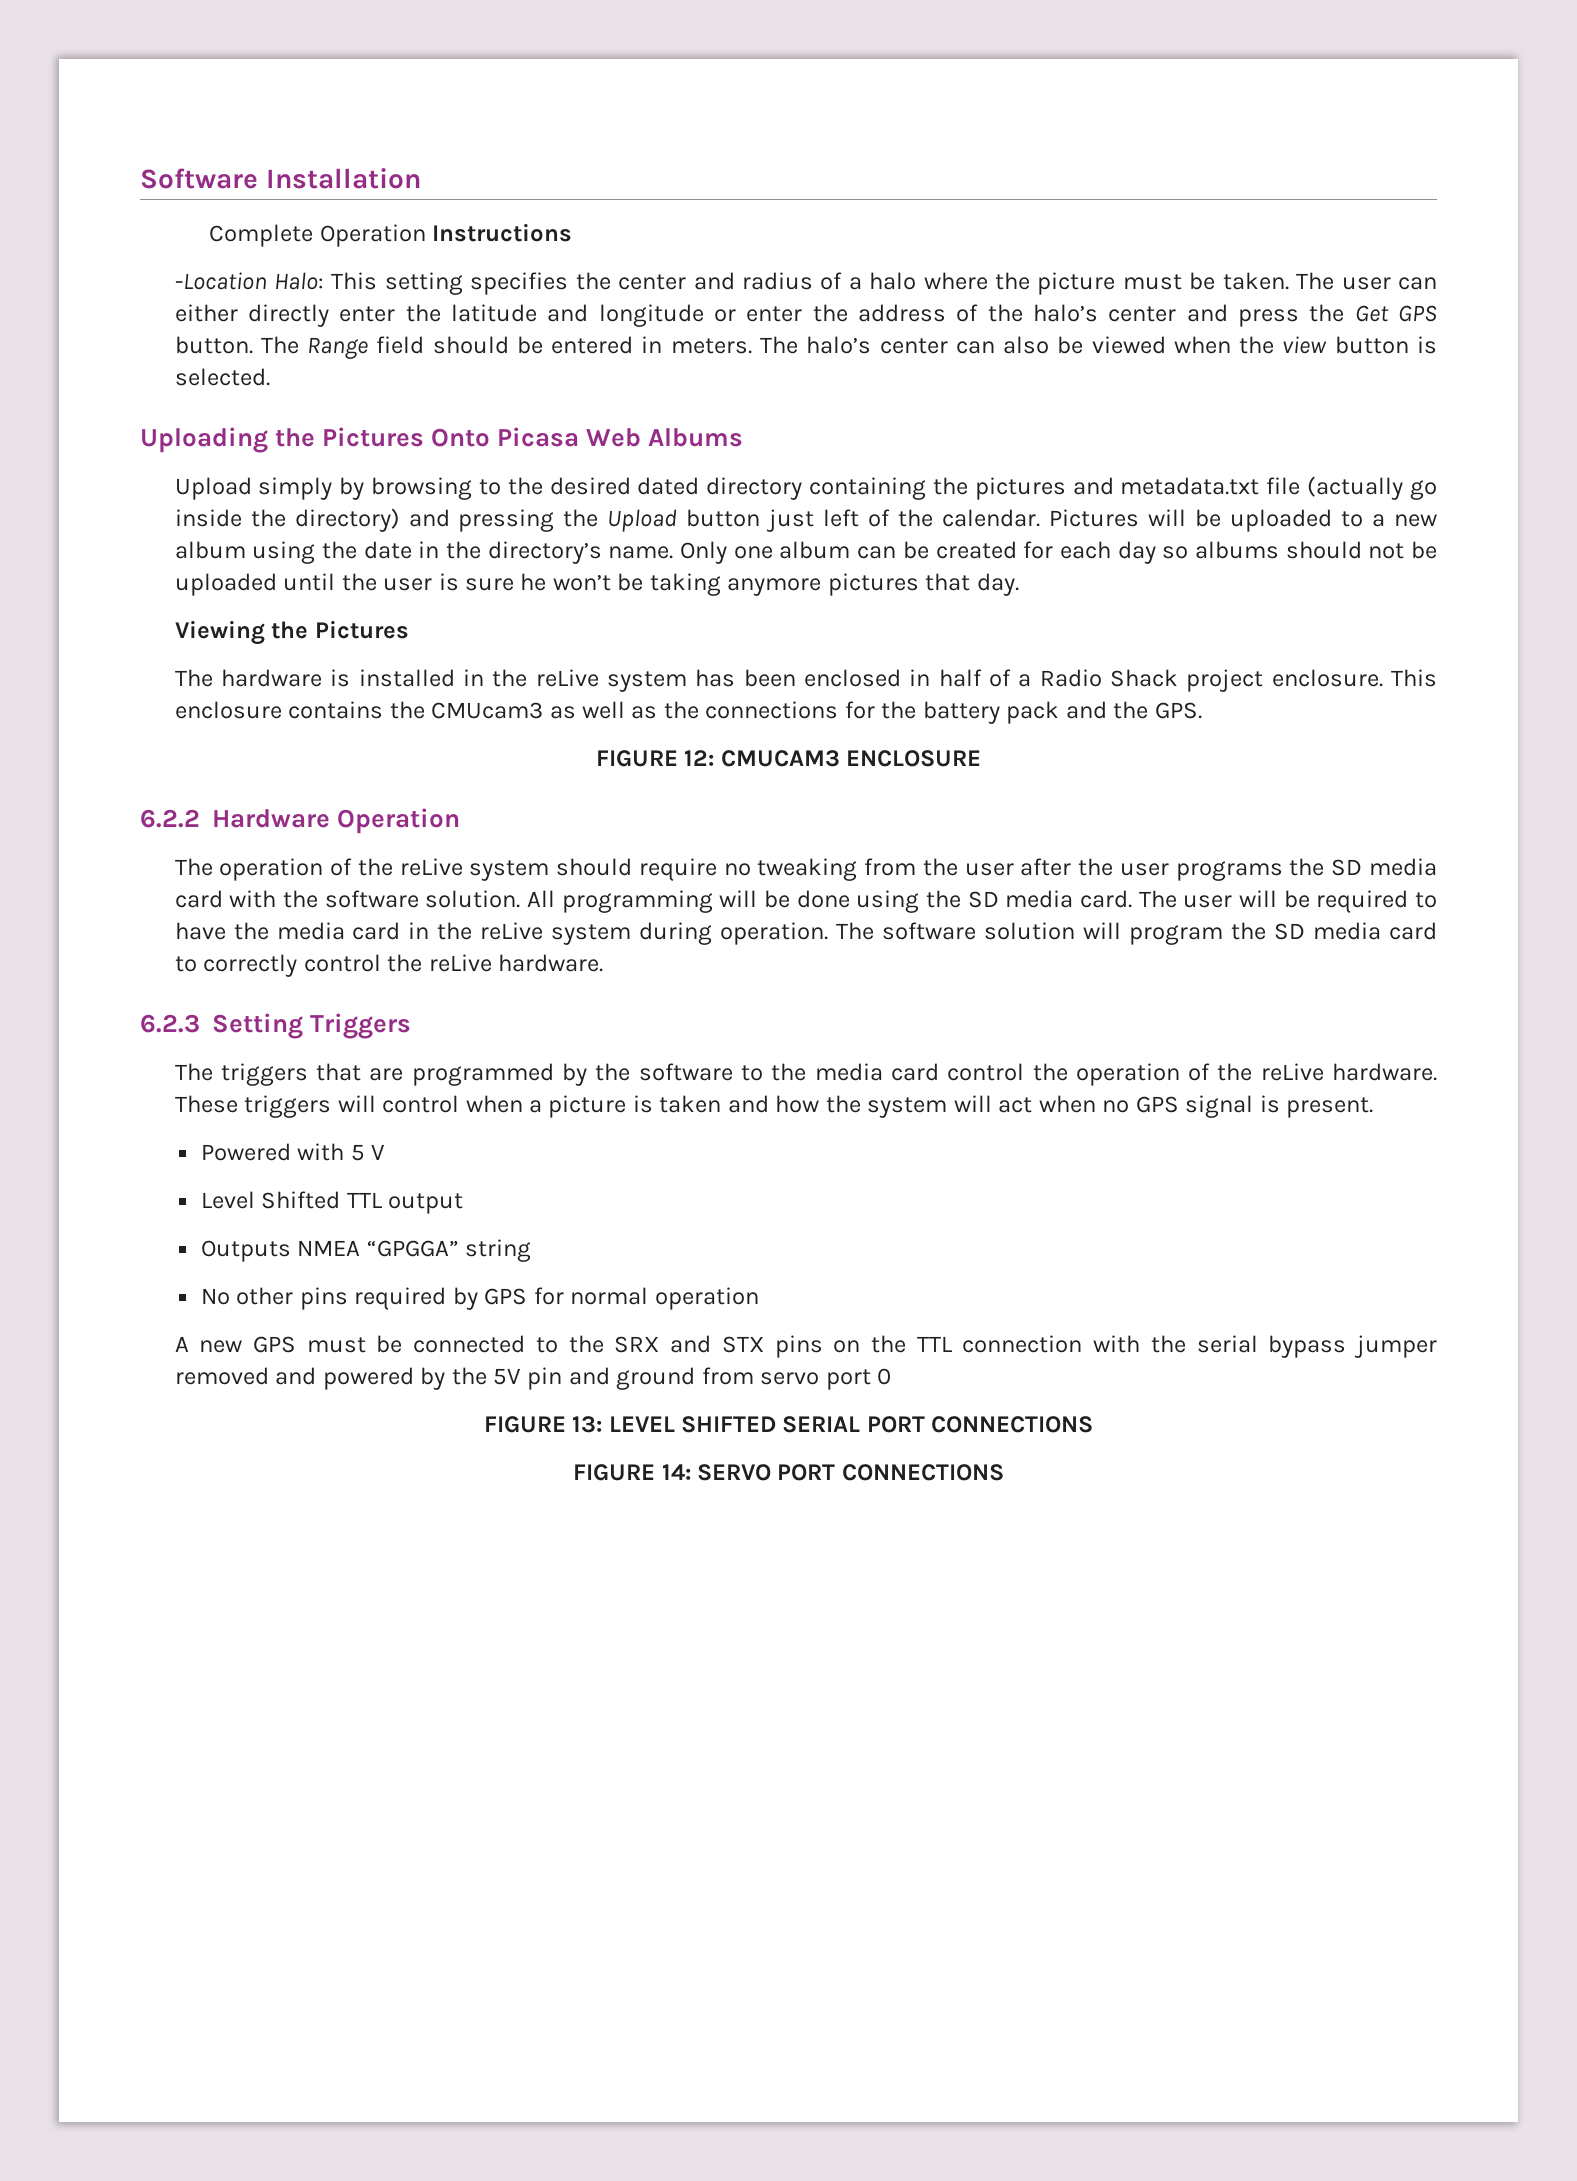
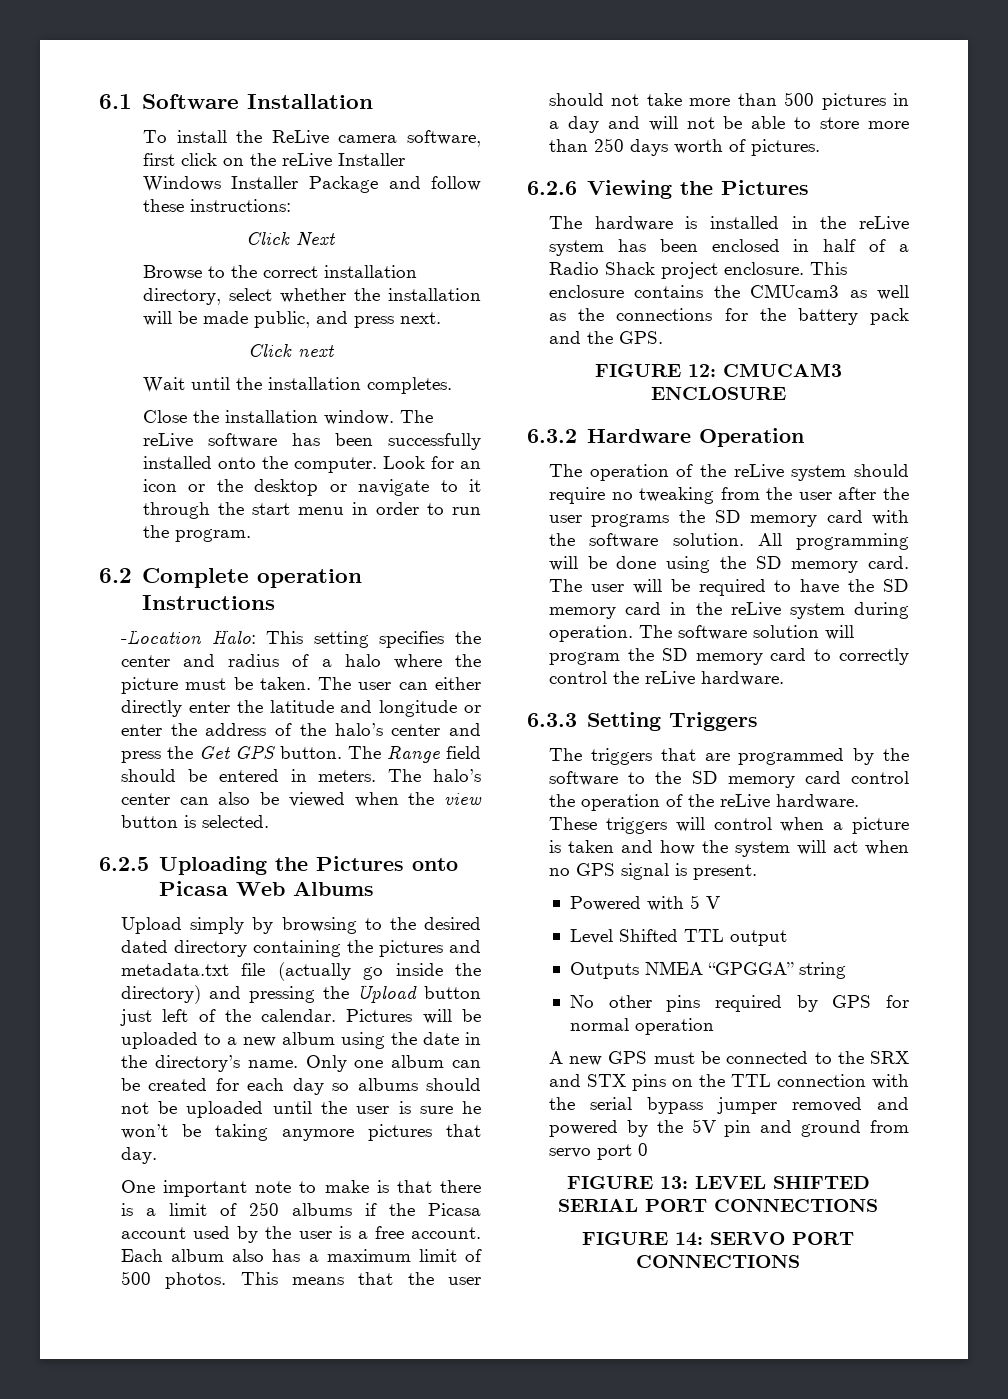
(140, 178) none -> [99,94,132,109] 6.1
[209,224,426,247] Complete Operation -> [142,130,481,147] [142,153,405,168] [142,176,481,193] [142,199,291,212] [246,232,336,247] [142,265,417,280] [142,288,481,305] [142,311,441,328] [247,344,335,357] [142,377,452,394] [142,410,433,425] [142,433,481,450] [142,456,481,473] [142,479,481,496] [142,502,481,519] [142,525,251,542] [99,568,362,588] To install the ReLive camera software, first click on the reLive Installer Windows Installer Package and follow these instructions: // Click Next // Browse to the correct installation directory, select whether the installation will be made public, and press next. // Click next // Wait until the installation completes. // Close the installation window. The reLive software has been successfully installed onto the computer. Look for an icon or the desktop or navigate to it through the start menu in order to run the program. // 6.2 Complete operation
(270, 377) none -> [99,857,149,871] 6.2.5
[431,428,491,447] Onto -> [411,858,458,871] onto
(1019, 584) none -> [120,1180,481,1197] [120,1202,481,1216] [120,1226,481,1243] [120,1249,482,1262] [120,1271,481,1289] [548,92,909,110] [548,116,909,133] [548,138,820,156] [527,181,577,195] One important note to make is that there is a limit of 250 albums if the Picasa account used by the user is a free account. Each album also has a maximum limit of 500 photos. This means that the user should not take more than 500 pictures in a day and will not be able to store more than 250 days worth of pictures. // 6.2.6
[140,809,200,828] 6.2.2 -> [527,429,577,443] 6.3.2
[1368,858,1437,876] media -> [749,515,817,527] memory
[1005,890,1074,908] media -> [791,561,859,573] memory
[276,922,345,940] media -> [883,579,909,592] [548,607,616,619] SD memory
[1313,922,1382,940] media -> [695,653,763,665] memory
[140,1014,200,1033] 6.2.3 -> [527,713,577,727] 6.3.3
[814,1063,883,1081] media -> [691,771,795,788] SD memory

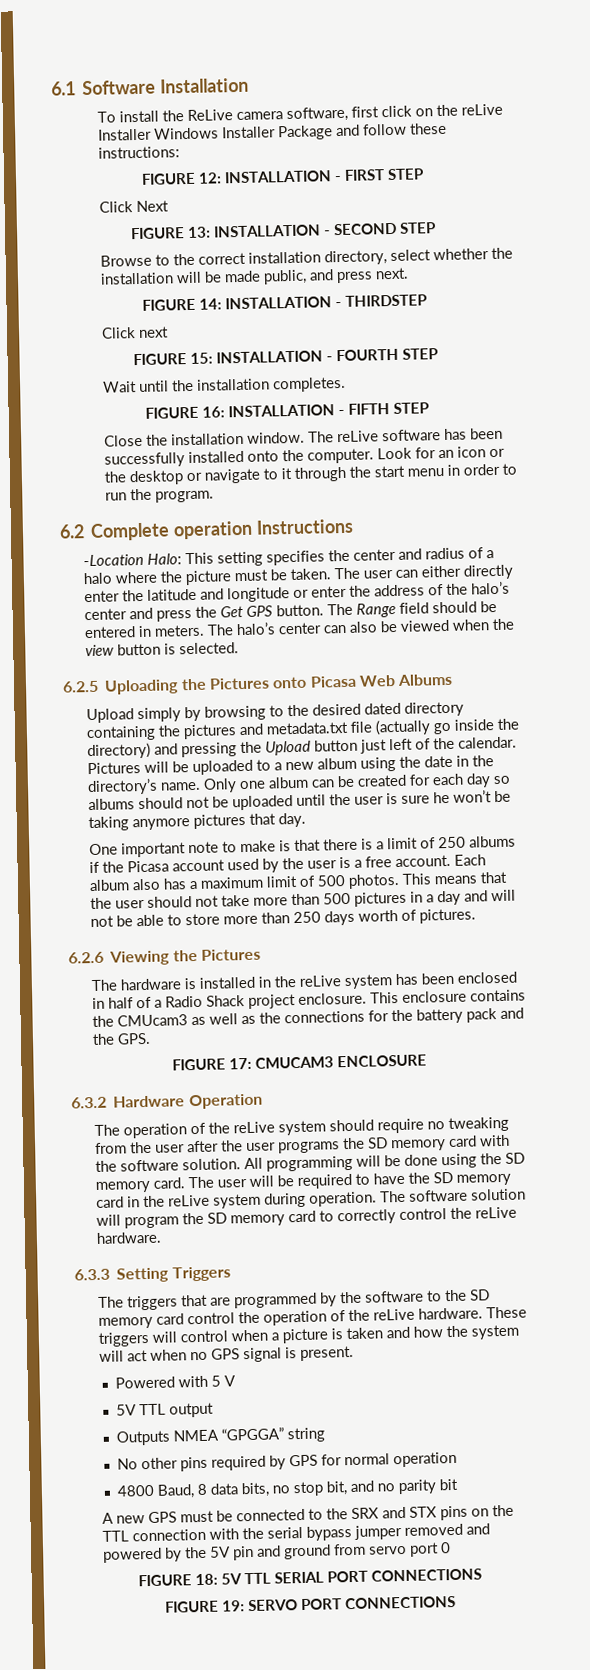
[246,232,336,247] Click Next -> [140,168,424,185] [98,200,169,213] [130,222,436,240] FIGURE 12: INSTALLATION - FIRST STEP // Click Next // FIGURE 13: INSTALLATION - SECOND STEP
[247,344,335,357] Click next -> [142,294,427,311] [100,326,169,339] [133,348,438,366] FIGURE 14: INSTALLATION - THIRDSTEP // Click next // FIGURE 15: INSTALLATION - FOURTH STEP
(452, 385) none -> [144,402,429,419] // FIGURE 16: INSTALLATION - FIFTH STEP
[687,364,716,377] 12: -> [229,1057,252,1070] 17:
[569,929,678,944] Level Shifted -> [115,1404,137,1416] 5V
(714, 1026) none -> [116,1478,458,1499] // 4800 Baud, 8 data bits, no stop bit, and no parity bit
[659,1176,870,1189] 13: LEVEL SHIFTED -> [194,1572,271,1586] 18: 5V TTL
[675,1232,703,1246] 14: -> [222,1600,245,1612] 19:

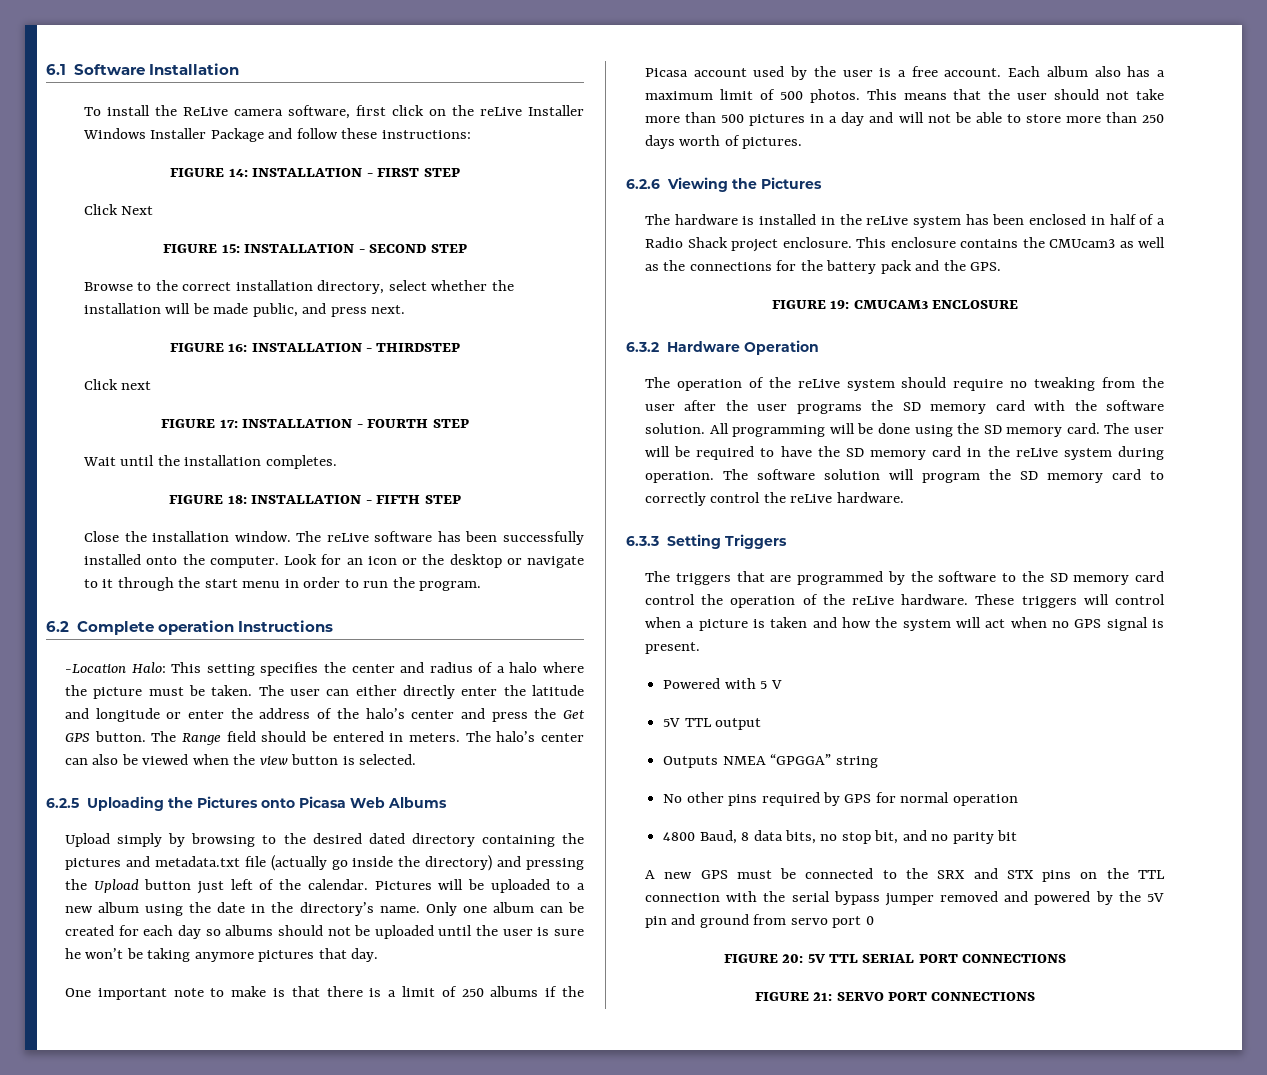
[197,172,222,184] 12: -> [228,168,248,177] 14:
[187,226,211,238] 13: -> [221,244,240,253] 15:
[199,298,222,310] 14: -> [228,343,248,352] 16:
[190,352,213,364] 15: -> [219,419,238,428] 17:
[201,406,225,418] 16: -> [227,495,247,504] 18:
[229,1057,252,1070] 17: -> [830,300,850,309] 19:
[194,1573,218,1586] 18: -> [782,954,804,963] 20:
[222,1600,245,1612] 19: -> [813,992,833,1001] 21:

